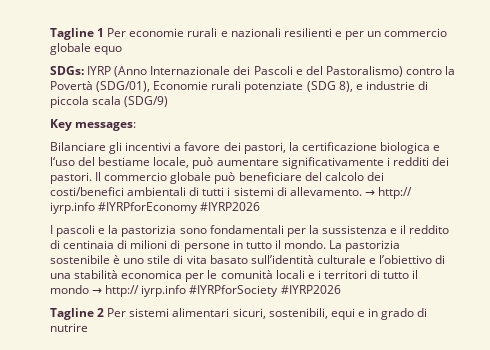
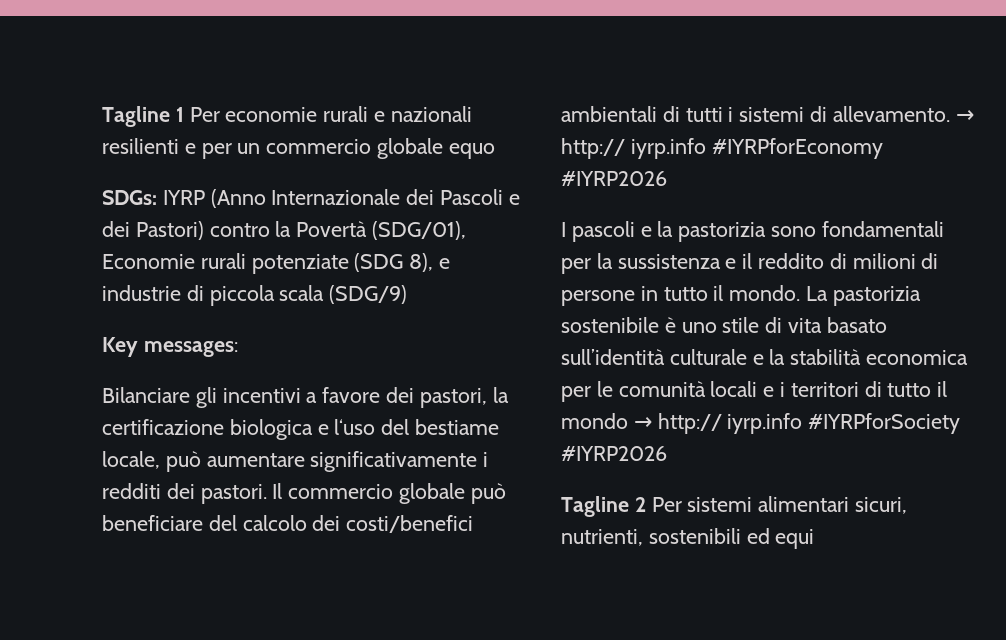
[305,66,403,77] del Pastoralismo) -> [102,221,204,240] dei Pastori)
[63,240,128,249] centinaia di -> (847, 261) none
[379,255,446,264] [50,273,71,279] l’obiettivo di una -> [769,349,786,365] la
[268,308,428,320] [50,323,88,332] sostenibili, equi e in grado di nutrire -> [561,528,815,549] nutrienti, sostenibili ed equi

